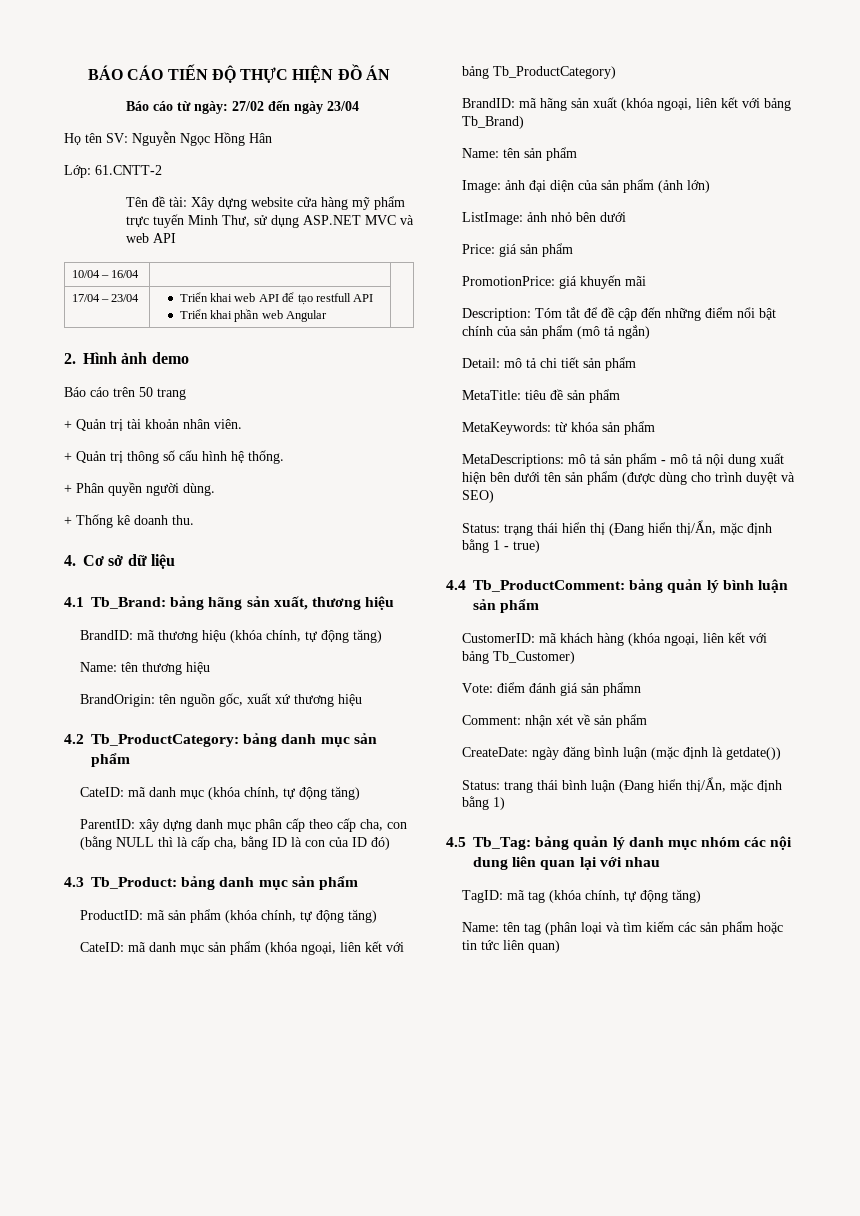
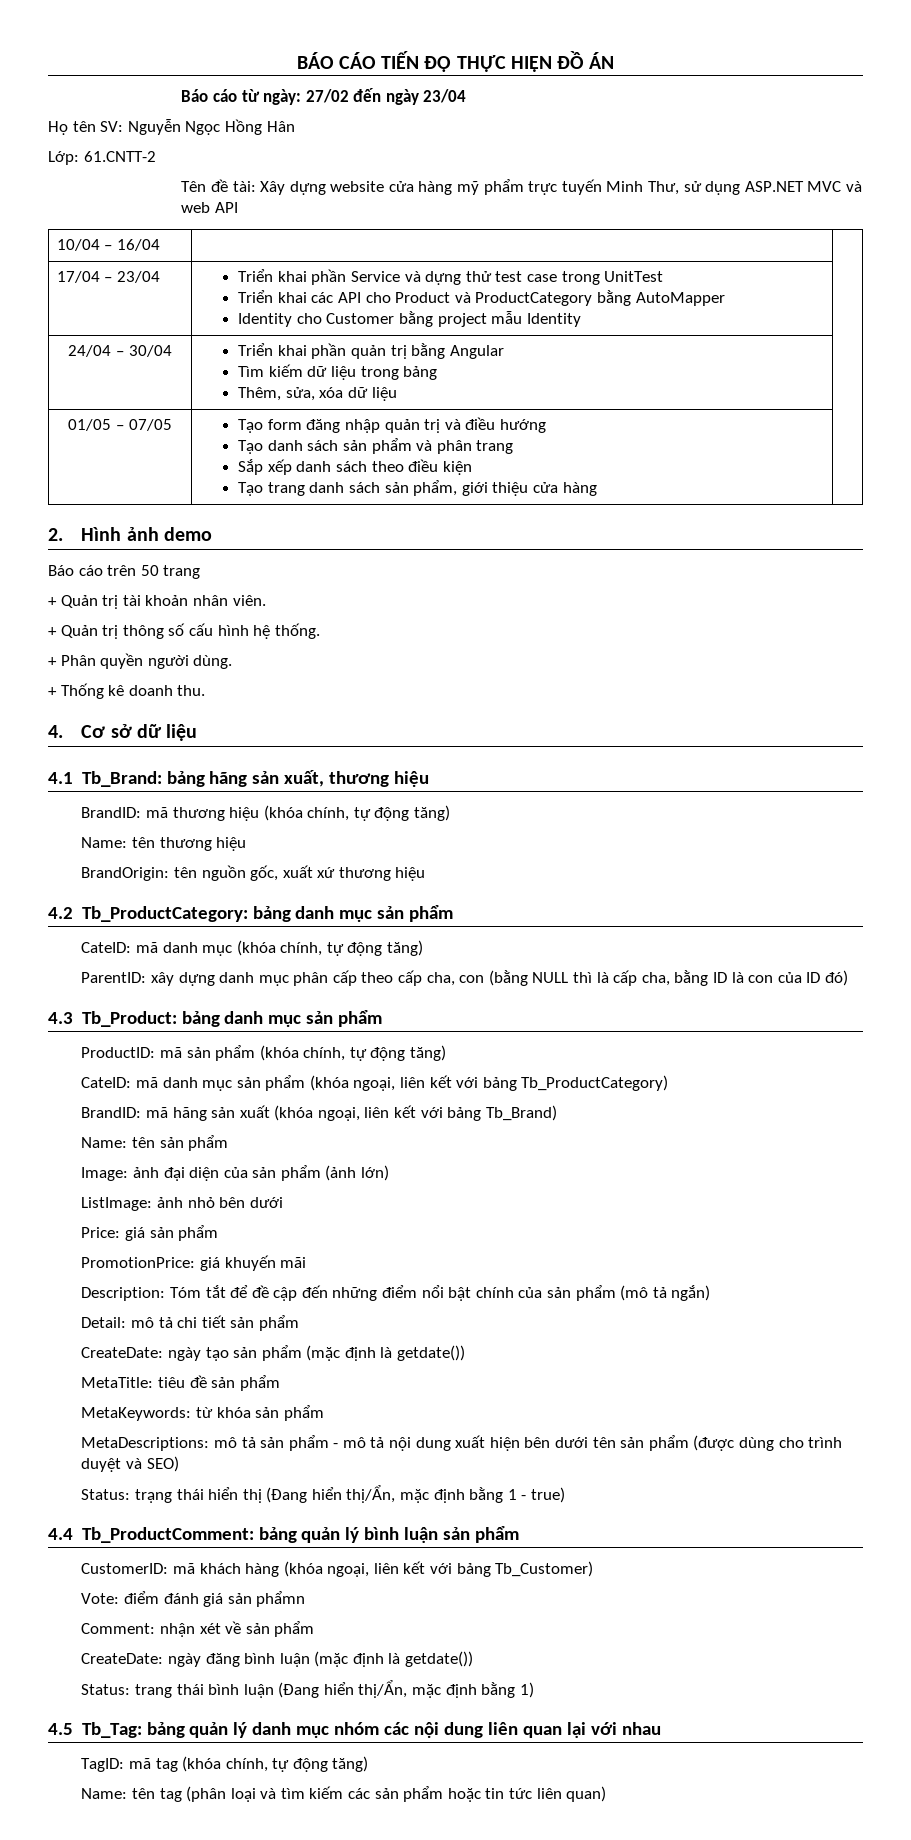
[234,292,374,305] [179,309,328,322] web API để tạo restfull API // Triển khai phần web Angular -> [311,269,664,285] [238,290,725,306] [238,311,581,327] [68,345,172,357] [238,343,504,359] [238,364,438,380] [238,387,397,401] [68,419,172,431] [238,417,546,433] [238,438,514,454] [238,459,472,475] [238,480,597,496] phần Service và dựng thử test case trong UnitTest // Triển khai các API cho Product và ProductCategory bằng AutoMapper // Identity cho Customer bằng project mẫu Identity | // 24/04 – 30/04 | Triển khai phần quản trị bằng Angular // Tìm kiếm dữ liệu trong bảng // Thêm, sửa, xóa dữ liệu | // 01/05 – 07/05 | Tạo form đăng nhập quản trị và điều hướng // Tạo danh sách sản phẩm và phân trang // Sắp xếp danh sách theo điều kiện // Tạo trang danh sách sản phẩm, giới thiệu cửa hàng
(636, 364) none -> [81,1345,466,1361] // CreateDate: ngày tạo sản phẩm (mặc định là getdate())

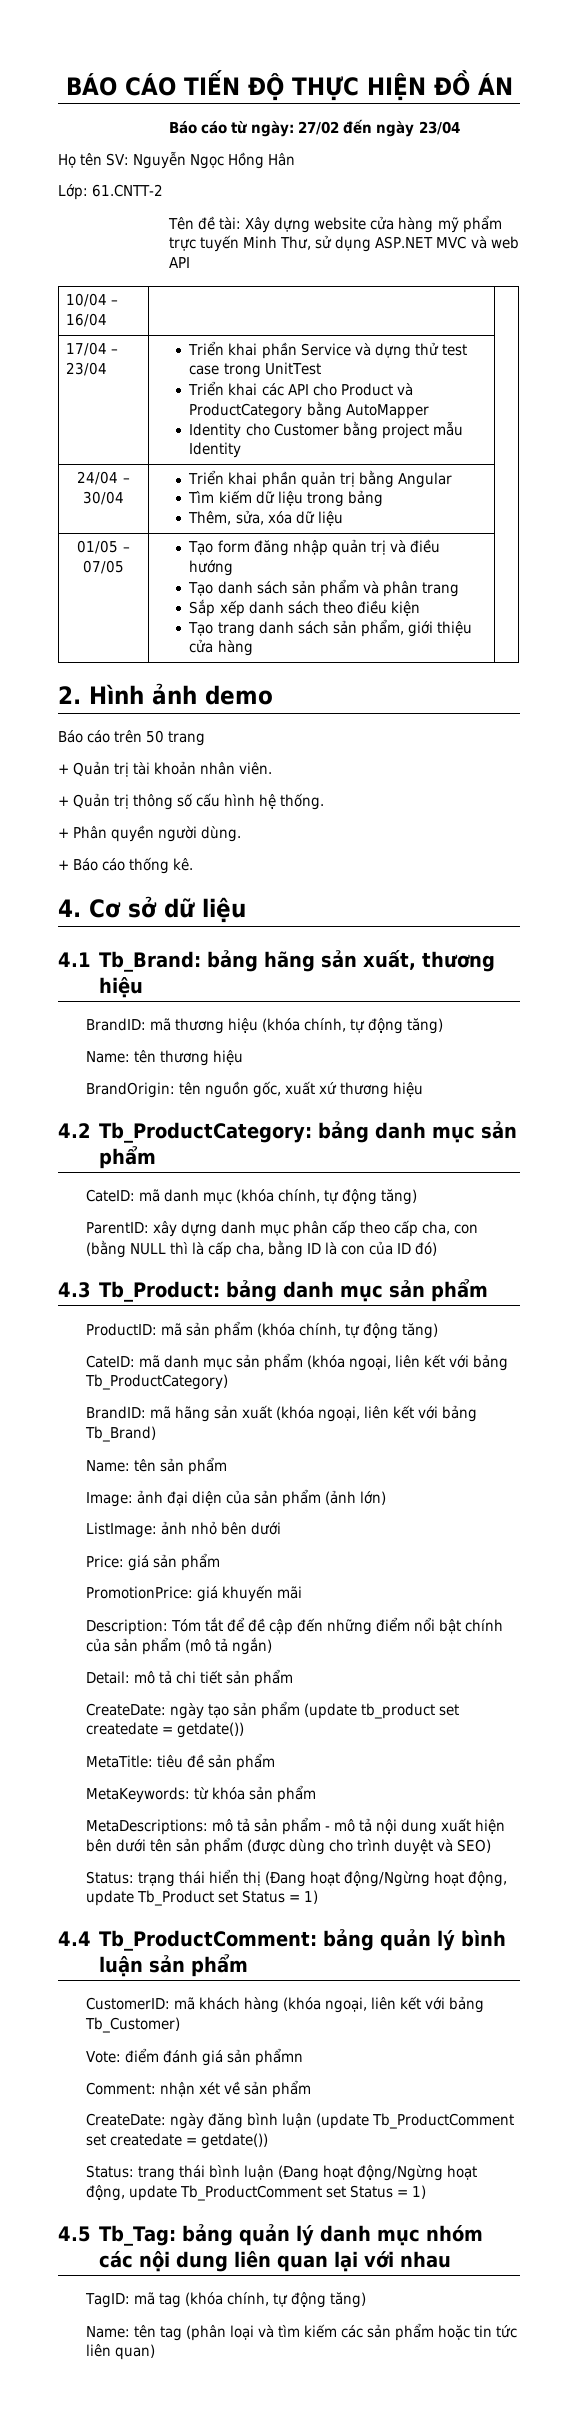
[60,683,206,699] Thống kê doanh thu. -> [73,857,194,874] Báo cáo thống kê.
[306,1345,393,1361] (mặc định là -> [304,1703,460,1719] [85,1722,173,1735] (update tb_product set createdate =
[311,1485,566,1503] hiển thị/Ẩn, mặc định bằng 1 - true) -> [310,1871,508,1887] [85,1890,319,1906] hoạt động/Ngừng hoạt động, update Tb_Product set Status = 1)
[314,1651,401,1667] (mặc định là -> [316,2113,515,2129] [85,2133,197,2146] (update Tb_ProductComment set createdate =
[323,1680,516,1698] hiển thị/Ẩn, mặc định bằng -> [323,2165,478,2181] [85,2185,409,2201] hoạt động/Ngừng hoạt động, update Tb_ProductComment set Status =

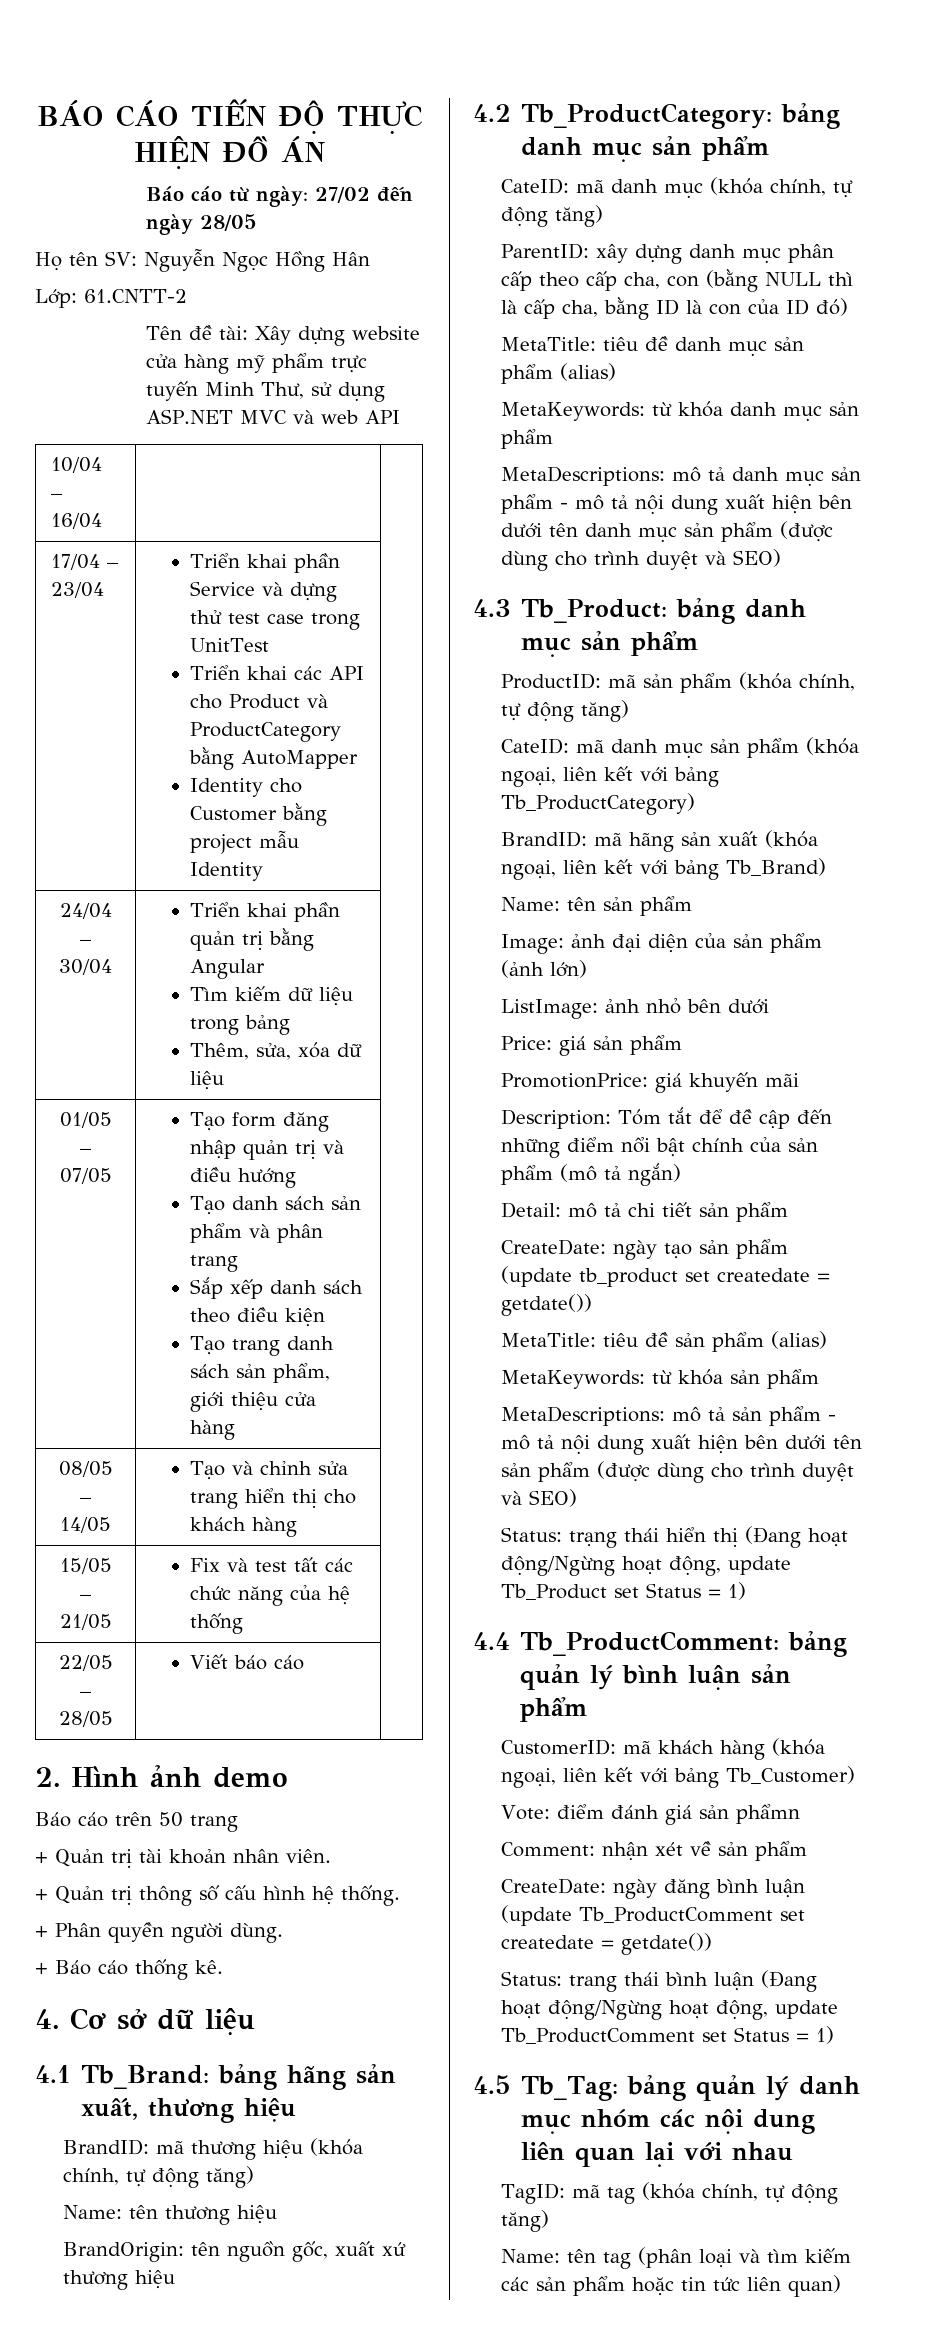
[418,121,460,135] 23/04 -> [200,214,257,231] 28/05
(253, 648) none -> [58,1461,113,1477] [80,1497,91,1503] [60,1517,111,1533] [190,1461,349,1480] [190,1488,357,1509] [190,1517,298,1537] [59,1558,112,1574] [80,1594,91,1600] [59,1614,112,1630] [190,1557,354,1572] [190,1585,351,1606] [190,1613,244,1634] [58,1655,113,1671] [80,1691,91,1697] [58,1711,113,1727] [190,1654,305,1670] // 08/05 – 14/05 | Tạo và chỉnh sửa trang hiển thị cho khách hàng | // 15/05 – 21/05 | Fix và test tất các chức năng của hệ thống | // 22/05 – 28/05 | Viết báo cáo |
(438, 1249) none -> [500,336,804,356] [500,363,616,384] [500,401,859,421] [500,429,553,449] [500,466,861,486] [500,494,852,515] [500,521,833,542] [500,549,781,571] // MetaTitle: tiêu đề danh mục sản phẩm (alias) // MetaKeywords: từ khóa danh mục sản phẩm // MetaDescriptions: mô tả danh mục sản phẩm - mô tả nội dung xuất hiện bên dưới tên danh mục sản phẩm (được dùng cho trình duyệt và SEO)
(275, 1762) none -> [770,1331,827,1349] (alias)

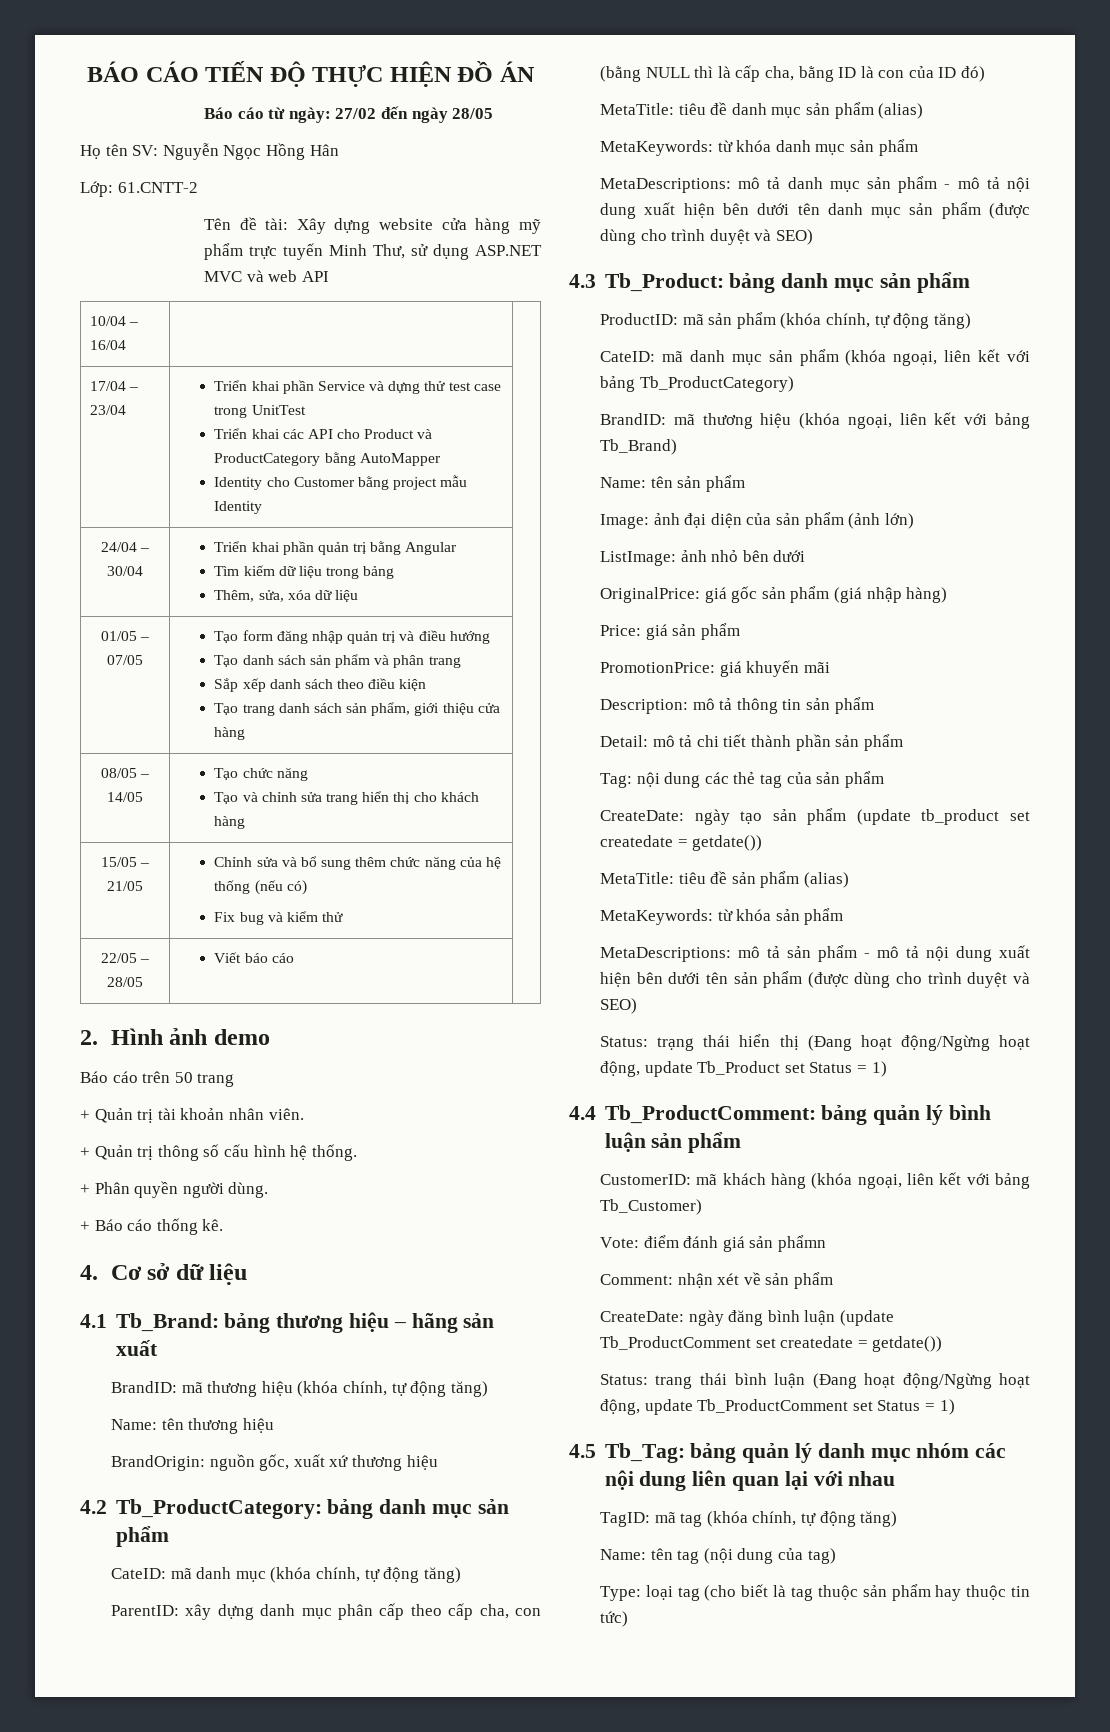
(226, 1470) none -> [242,767,308,781] [214,792,239,804] chức năng // Tạo
[190,1557,354,1572] Fix và test tất các -> [214,856,387,870] Chỉnh sửa và bổ sung thêm
(244, 1623) none -> [254,880,307,895] [214,911,344,925] (nếu có) // Fix bug và kiểm thử
[287,2064,397,2090] [81,2098,297,2123] hãng sản xuất, thương hiệu -> [276,1312,495,1333] [115,1340,158,1356] thương hiệu – hãng sản xuất
[190,2242,220,2256] tên -> (205, 1463) none
[628,831,758,852] hãng sản xuất -> [702,413,792,429] thương hiệu
(769, 1006) none -> [599,586,948,603] // OriginalPrice: giá gốc sản phẩm (giá nhập hàng)
[617,1107,832,1129] [500,1137,818,1158] [500,1163,681,1186] Tóm tắt để đề cập đến những điểm nổi bật chính của sản phẩm (mô tả ngắn) -> [692,697,874,714] mô tả thông tin sản phẩm
(692, 1209) none -> [750,734,903,751] [599,772,812,788] thành phần sản phẩm // Tag: nội dung các thẻ tag của
[637,2247,851,2268] [500,2275,841,2297] (phân loại và tìm kiếm các sản phẩm hoặc tin tức liên quan) -> [703,1548,836,1564] [599,1584,1030,1601] [599,1611,628,1627] (nội dung của tag) // Type: loại tag (cho biết là tag thuộc sản phẩm hay thuộc tin tức)

